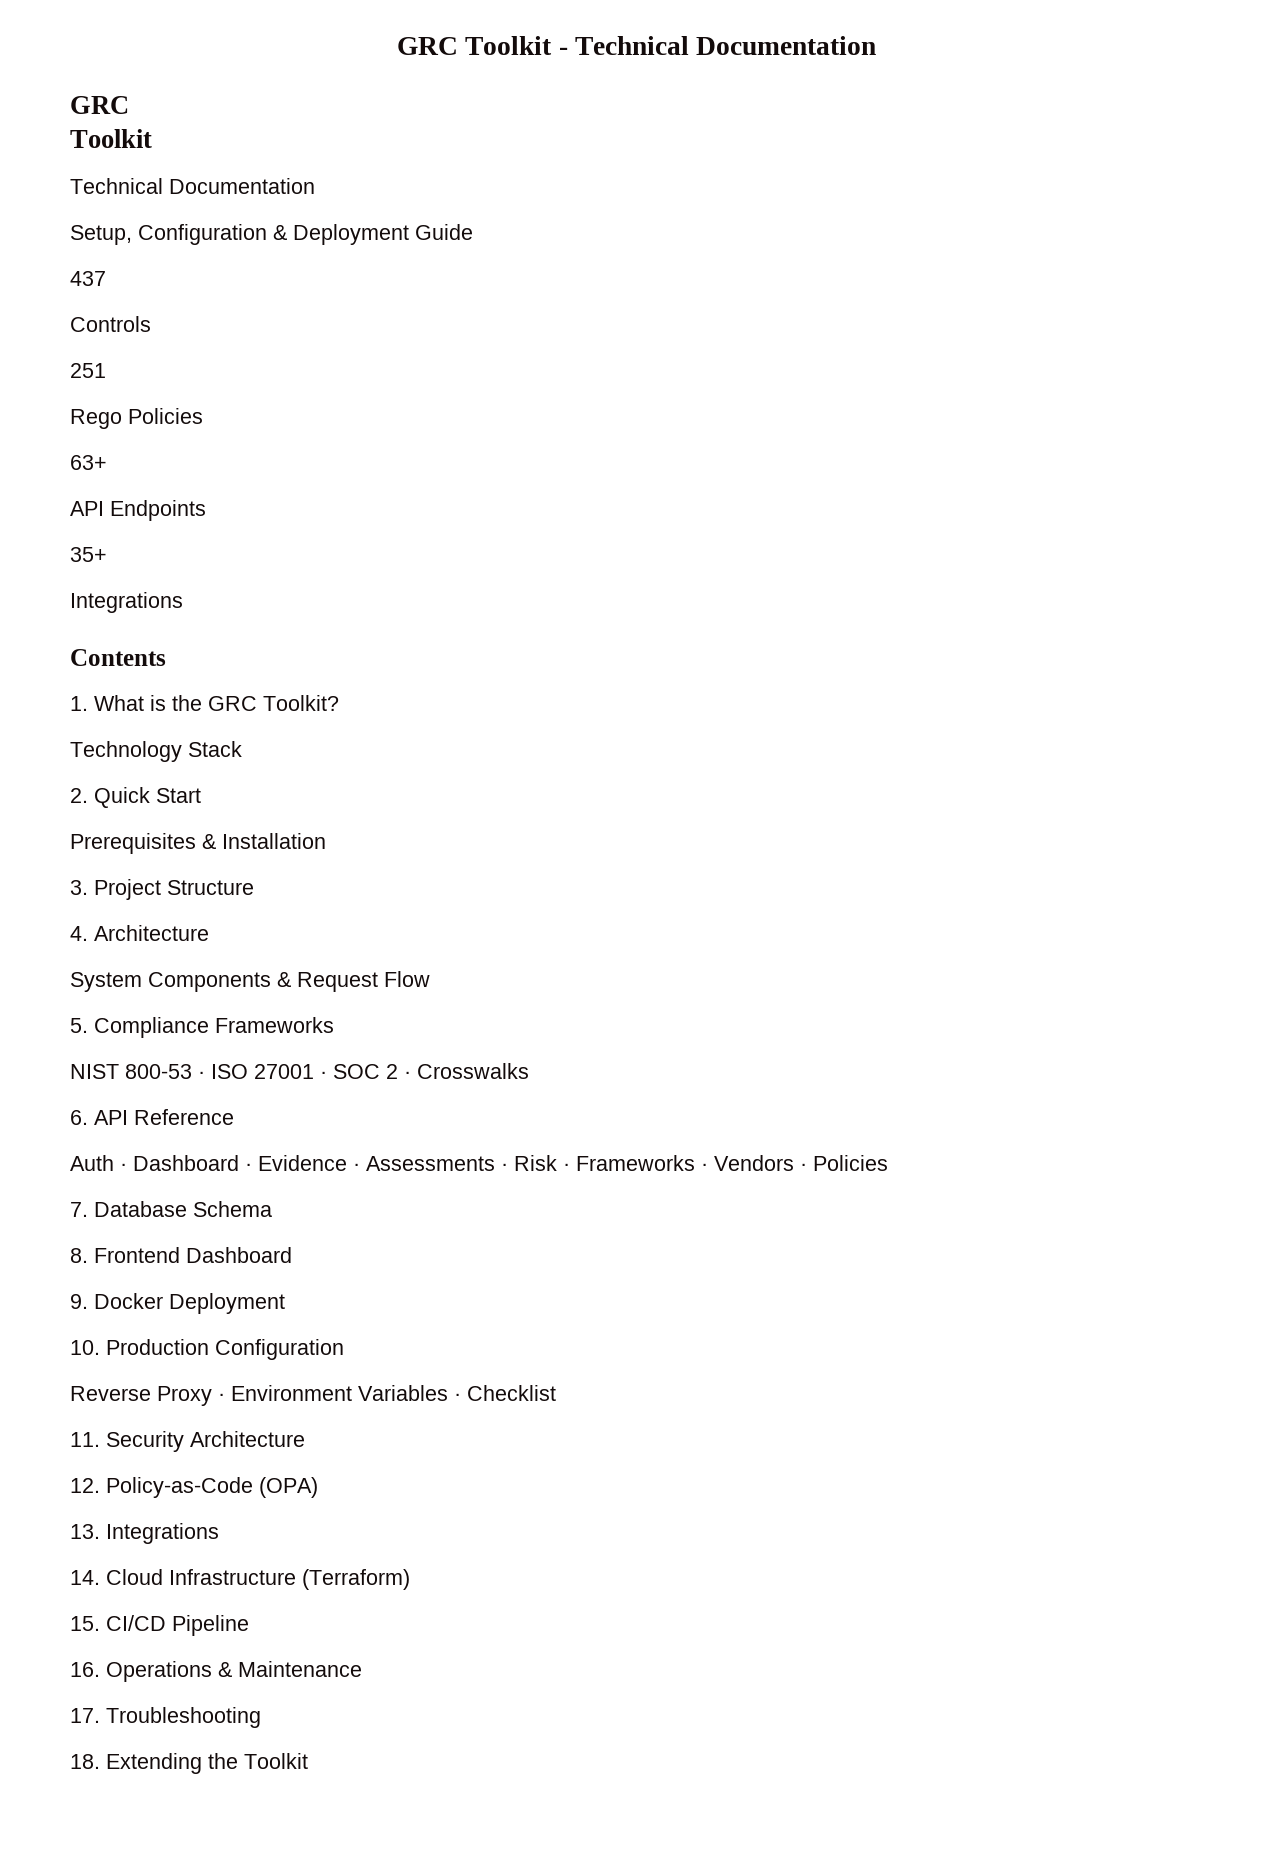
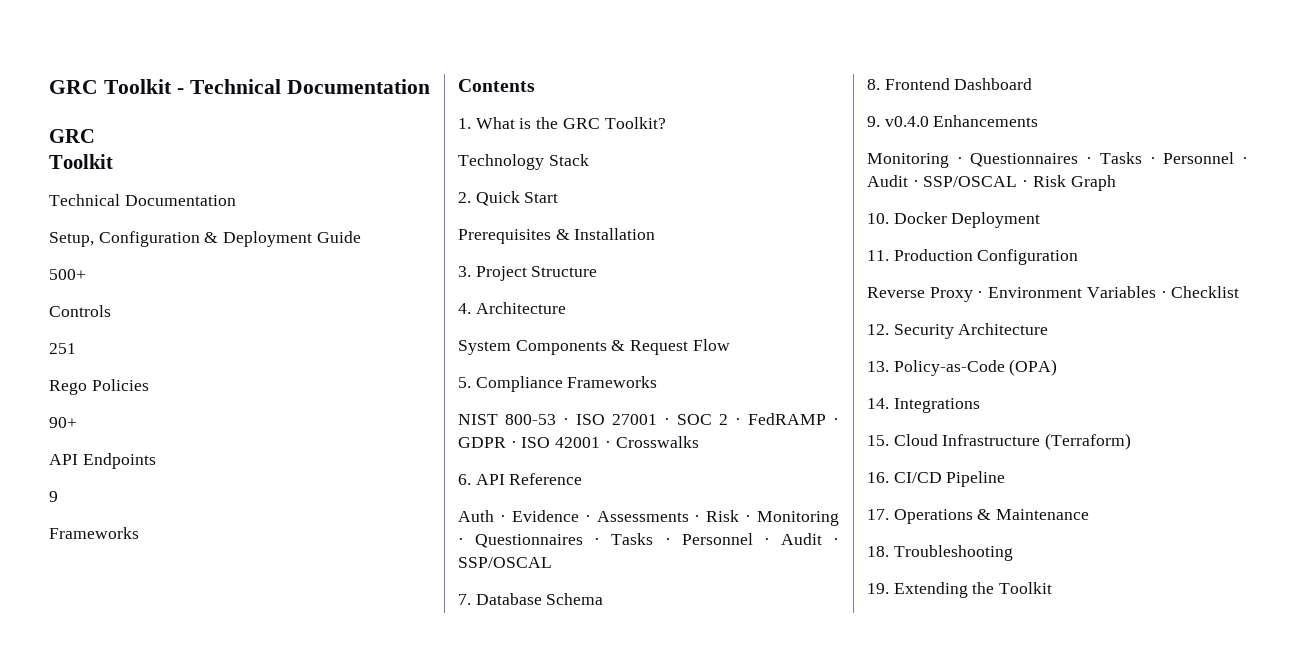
[70,271,106,286] 437 -> [49,269,86,280] 500+
[70,455,107,470] 63+ -> [49,417,77,428] 90+
[70,547,107,562] [70,592,183,613] 35+ // Integrations -> [49,491,58,502] [49,527,139,539] 9 // Frameworks
(411, 1075) none -> [748,413,839,425] [458,437,611,448] FedRAMP · GDPR · ISO 42001 ·
[133,1155,252,1171] Dashboard · -> (506, 518) none
[576,1155,888,1171] Frameworks · Vendors · Policies -> [757,511,839,526] [458,533,839,548] [458,557,552,568] Monitoring · Questionnaires · Tasks · Personnel · Audit · SSP/OSCAL
(88, 1301) none -> [884,115,1039,127] [867,152,1248,168] [867,175,1116,191] [867,213,889,224] v0.4.0 Enhancements // Monitoring · Questionnaires · Tasks · Personnel · Audit · SSP/OSCAL · Risk Graph // 10.
[70,1340,100,1355] 10. -> [867,250,889,261] 11.
[70,1432,100,1447] 11. -> [867,324,889,335] 12.
[70,1478,100,1493] 12. -> [867,361,889,372] 13.
[70,1523,219,1544] [70,1570,100,1585] 13. Integrations // 14. -> [867,398,980,413] [867,435,889,446] 14. Integrations // 15.
[70,1616,100,1631] 15. -> [867,472,889,483] 16.
[70,1662,100,1677] 16. -> [867,509,889,520] 17.
[70,1708,100,1723] 17. -> [867,546,889,557] 18.
[70,1754,100,1769] 18. -> [867,583,889,594] 19.

